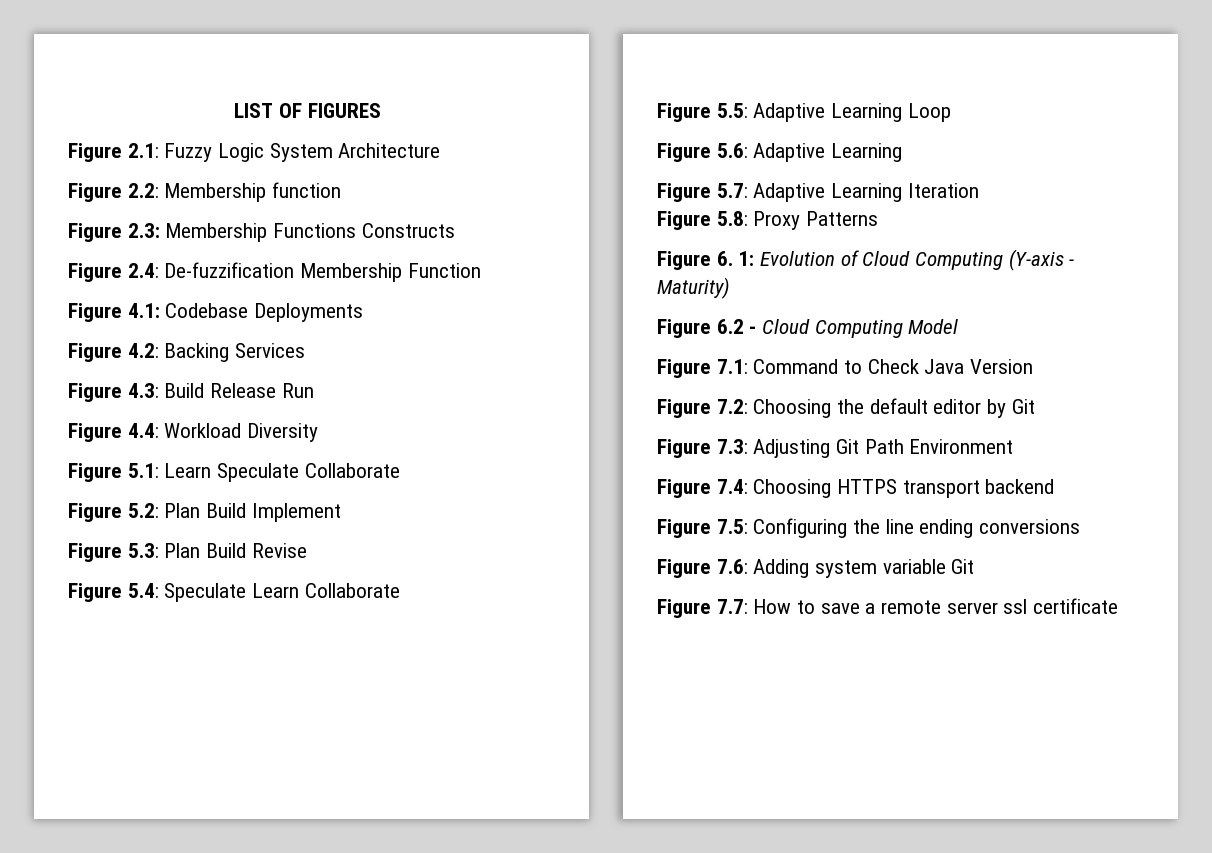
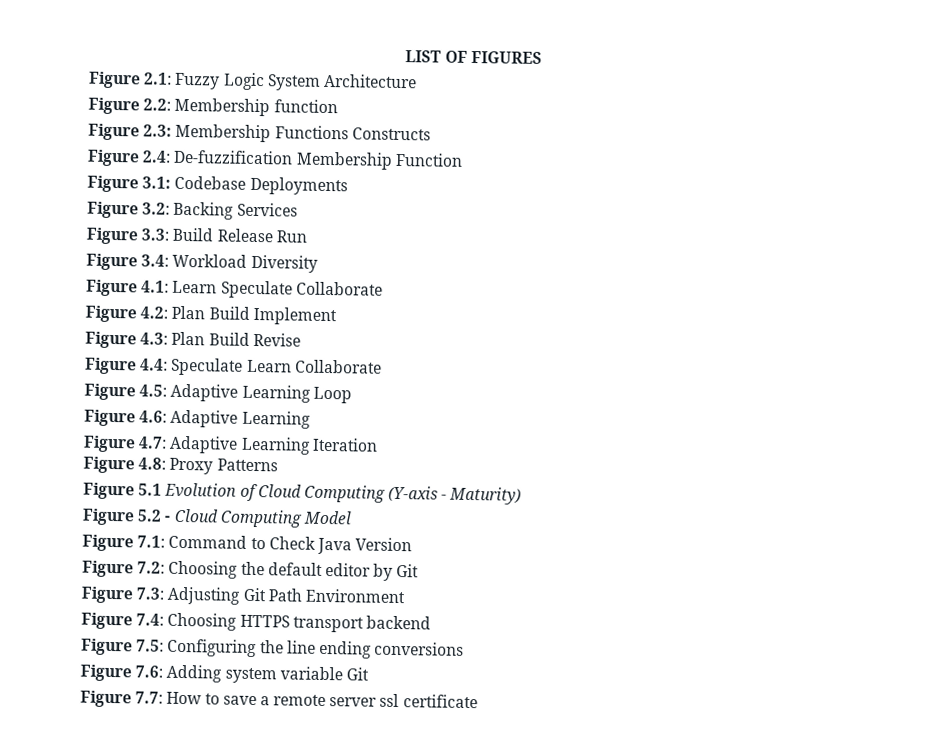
[127,303,160,318] 4.1: -> [142,176,172,189] 3.1:
[127,343,159,358] 4.2: -> [142,202,171,215] 3.2:
[127,383,159,398] 4.3: -> [141,228,171,241] 3.3:
[127,423,159,438] 4.4: -> [141,254,170,267] 3.4:
[127,463,159,478] 5.1: -> [141,280,170,293] 4.1:
[127,503,159,518] 5.2: -> [140,306,169,319] 4.2:
[127,543,159,558] 5.3: -> [140,332,169,345] 4.3:
[127,583,159,598] 5.4: -> [140,358,169,371] 4.4:
[716,103,748,118] 5.5: -> [139,384,168,397] 4.5:
[716,143,748,158] 5.6: -> [139,410,168,423] 4.6:
[716,183,748,198] 5.7: -> [138,436,168,449] 4.7:
[716,211,748,226] 5.8: -> [138,457,167,470] 4.8:
[716,251,755,266] 6. 1: -> [138,483,163,496] 5.1
[716,319,744,334] 6.2 -> [137,509,163,522] 5.2

